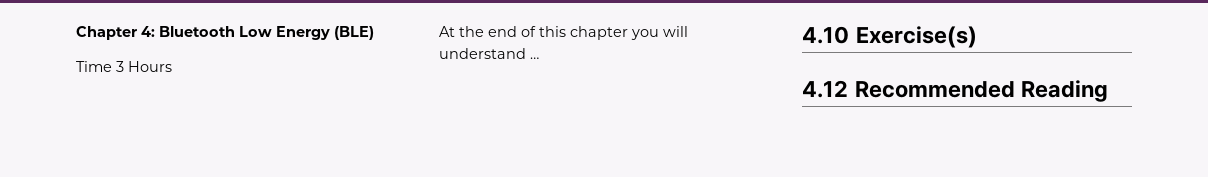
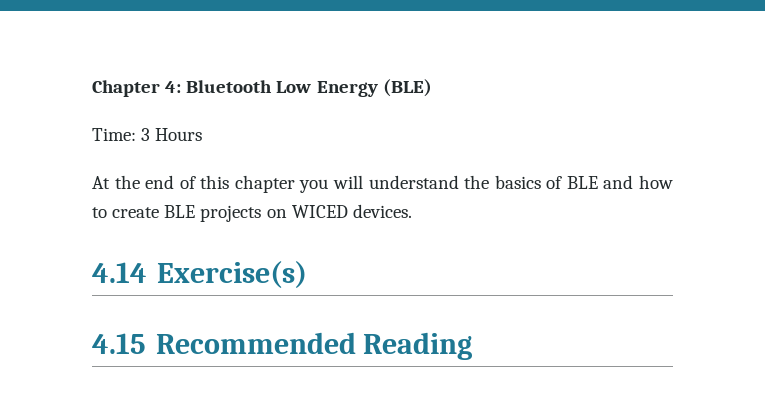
[76,61,112,72] Time -> [92,128,136,141] Time:
[530,57,539,59] [802,26,849,44] … // 4.10 -> [464,175,673,189] [92,204,412,222] [92,262,147,283] the basics of BLE and how to create BLE projects on WICED devices. // 4.14
[802,80,848,98] 4.12 -> [92,333,146,354] 4.15

